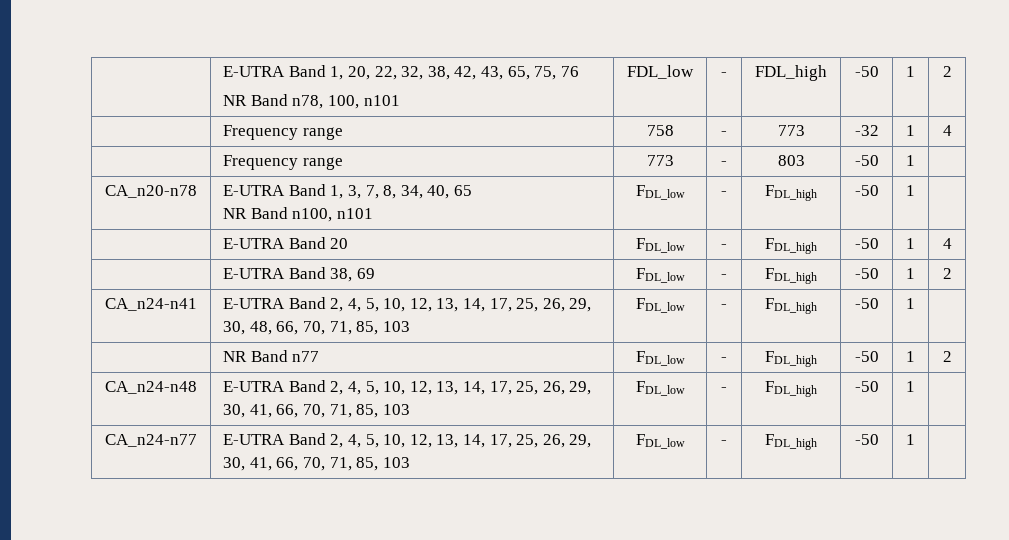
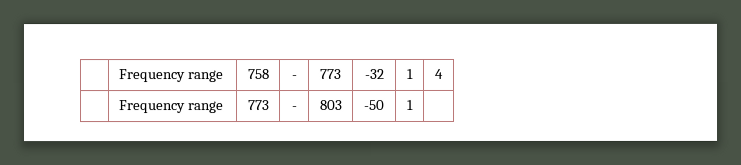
[223,65,579,80] [223,94,400,109] [627,65,694,79] [721,72,727,77] [755,65,827,81] [854,66,879,77] [906,66,915,77] [942,66,952,77] | E-UTRA Band 1, 20, 22, 32, 38, 42, 43, 65, 75, 76 // NR Band n78, 100, n101 | FDL_low | - | FDL_high | -50 | 1 | 2 // -> (117, 76) none
[105,185,197,198] [223,184,472,199] [223,207,373,222] [635,185,685,200] [721,191,727,196] [765,185,817,201] [854,185,879,196] [906,185,915,196] [223,237,349,249] [635,238,685,253] [721,244,727,249] [765,238,817,254] [854,238,879,249] [906,238,915,249] [942,238,952,249] [223,267,375,282] [635,268,685,283] [721,274,727,279] [765,268,817,284] [854,268,879,279] [906,268,915,279] [942,268,952,279] [105,298,197,311] [223,297,592,312] [223,321,410,335] [635,298,685,313] [721,304,727,309] [765,298,817,314] [854,298,879,309] [906,298,915,309] [223,350,320,362] [635,351,685,366] [721,357,727,362] [765,351,817,367] [854,351,879,362] [906,351,915,362] [942,351,952,362] [105,381,197,394] [223,380,592,395] [223,404,410,418] [635,381,685,396] [721,387,727,392] [765,381,817,397] [854,381,879,392] [906,381,915,392] [105,434,197,447] [223,433,592,448] [223,457,410,471] [635,434,685,449] [721,440,727,445] [765,434,817,450] [854,434,879,445] [906,434,915,445] // CA_n20-n78 | E-UTRA Band 1, 3, 7, 8, 34, 40, 65 // NR Band n100, n101 | FDL_low | - | FDL_high | -50 | 1 | // | E-UTRA Band 20 | FDL_low | - | FDL_high | -50 | 1 | 4 // | E-UTRA Band 38, 69 | FDL_low | - | FDL_high | -50 | 1 | 2 // CA_n24-n41 | E-UTRA Band 2, 4, 5, 10, 12, 13, 14, 17, 25, 26, 29, 30, 48, 66, 70, 71, 85, 103 | FDL_low | - | FDL_high | -50 | 1 | // | NR Band n77 | FDL_low | - | FDL_high | -50 | 1 | 2 // CA_n24-n48 | E-UTRA Band 2, 4, 5, 10, 12, 13, 14, 17, 25, 26, 29, 30, 41, 66, 70, 71, 85, 103 | FDL_low | - | FDL_high | -50 | 1 | // CA_n24-n77 | E-UTRA Band 2, 4, 5, 10, 12, 13, 14, 17, 25, 26, 29, 30, 41, 66, 70, 71, 85, 103 | FDL_low | - | FDL_high | -50 | 1 | -> (414, 104) none

